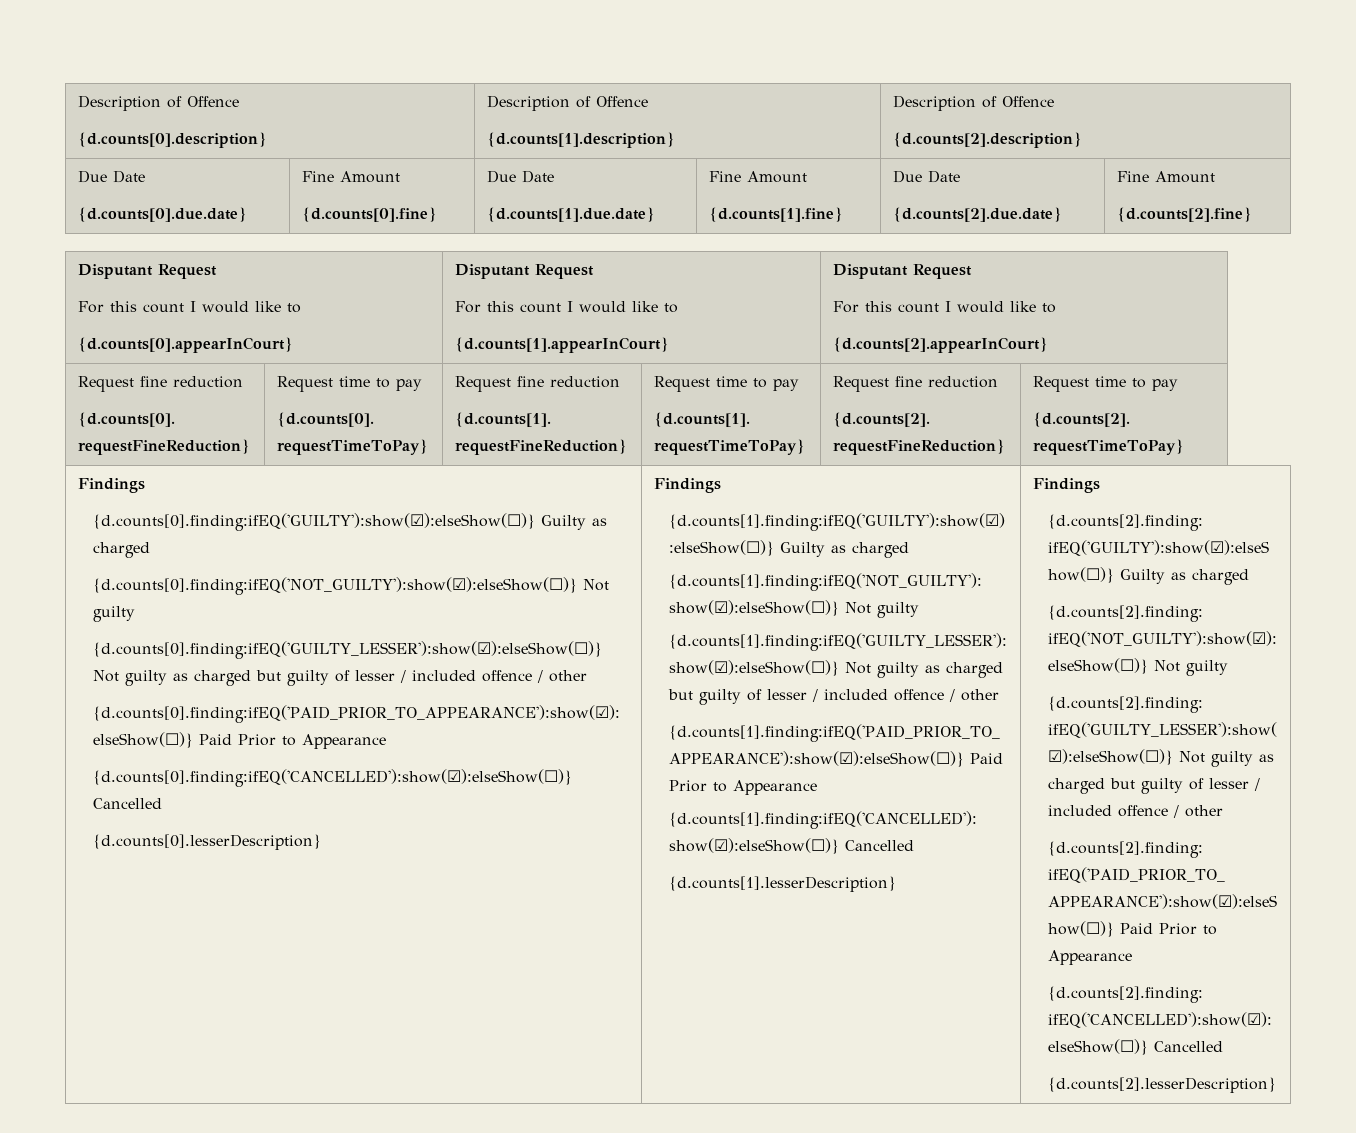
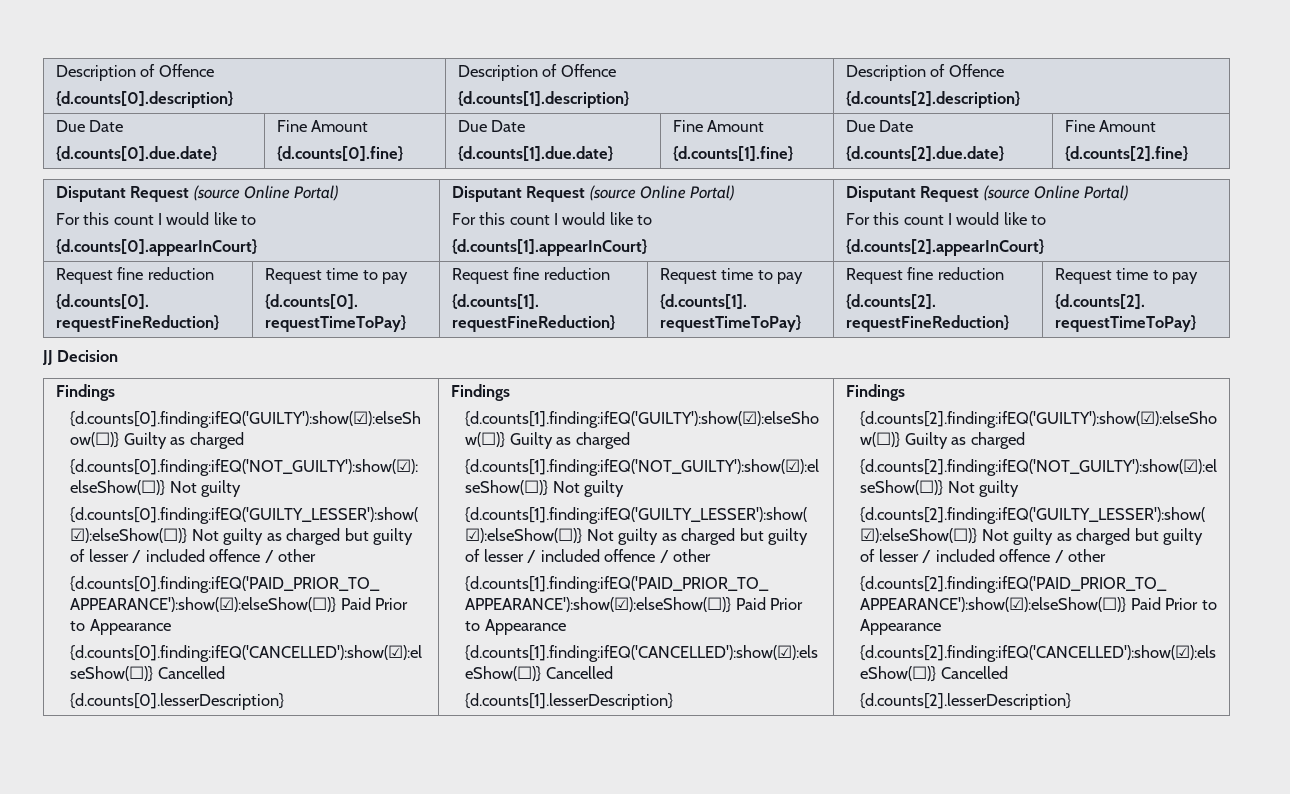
(217, 271) none -> [193,185,339,201] (source Online Portal)
(594, 271) none -> [589,185,735,201] (source Online Portal)
(972, 271) none -> [983,185,1129,201] (source Online Portal)
(1184, 447) none -> [42,350,119,365] // JJ Decision

